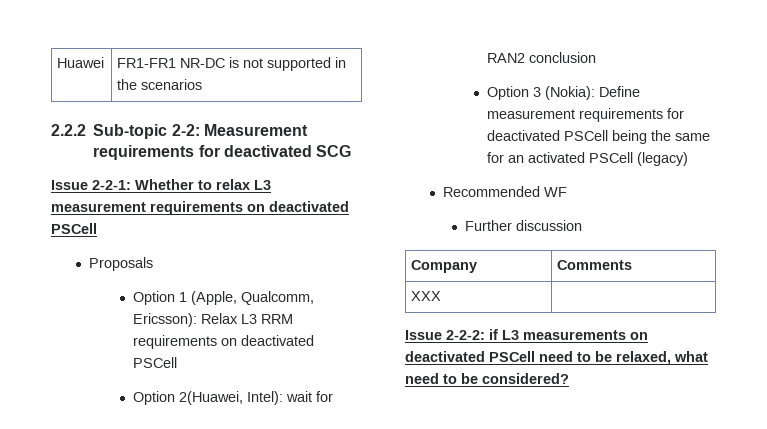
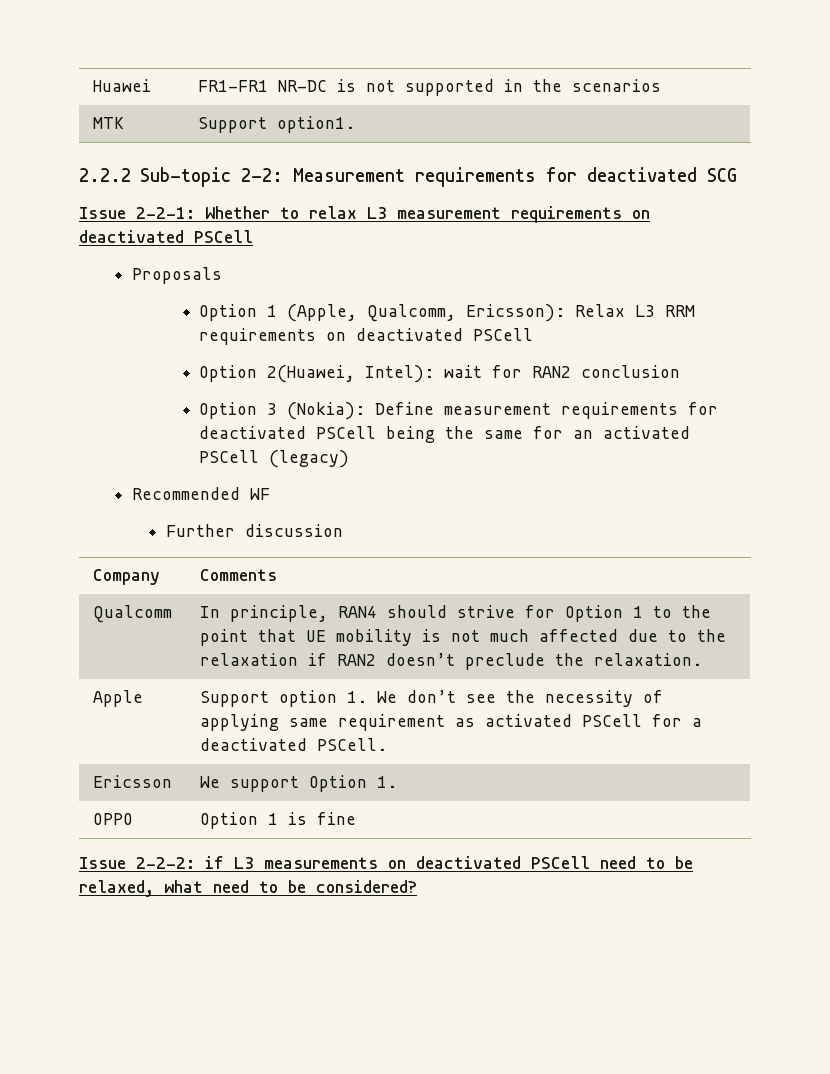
(203, 84) none -> [92,117,124,129] [197,116,355,133] // MTK | Support option1.
[411,291,442,301] XXX | -> [92,605,172,623] [199,605,711,622] [199,629,726,646] [199,653,702,670] [92,690,143,707] [199,690,663,707] [199,714,702,731] [199,738,387,751] [92,775,172,788] [199,775,397,792] [92,813,133,825] [199,812,356,829] Qualcomm | In principle, RAN4 should strive for Option 1 to the point that UE mobility is not much affected due to the relaxation if RAN2 doesn’t preclude the relaxation. // Apple | Support option 1. We don’t see the necessity of applying same requirement as activated PSCell for a deactivated PSCell. // Ericsson | We support Option 1. // OPPO | Option 1 is fine

